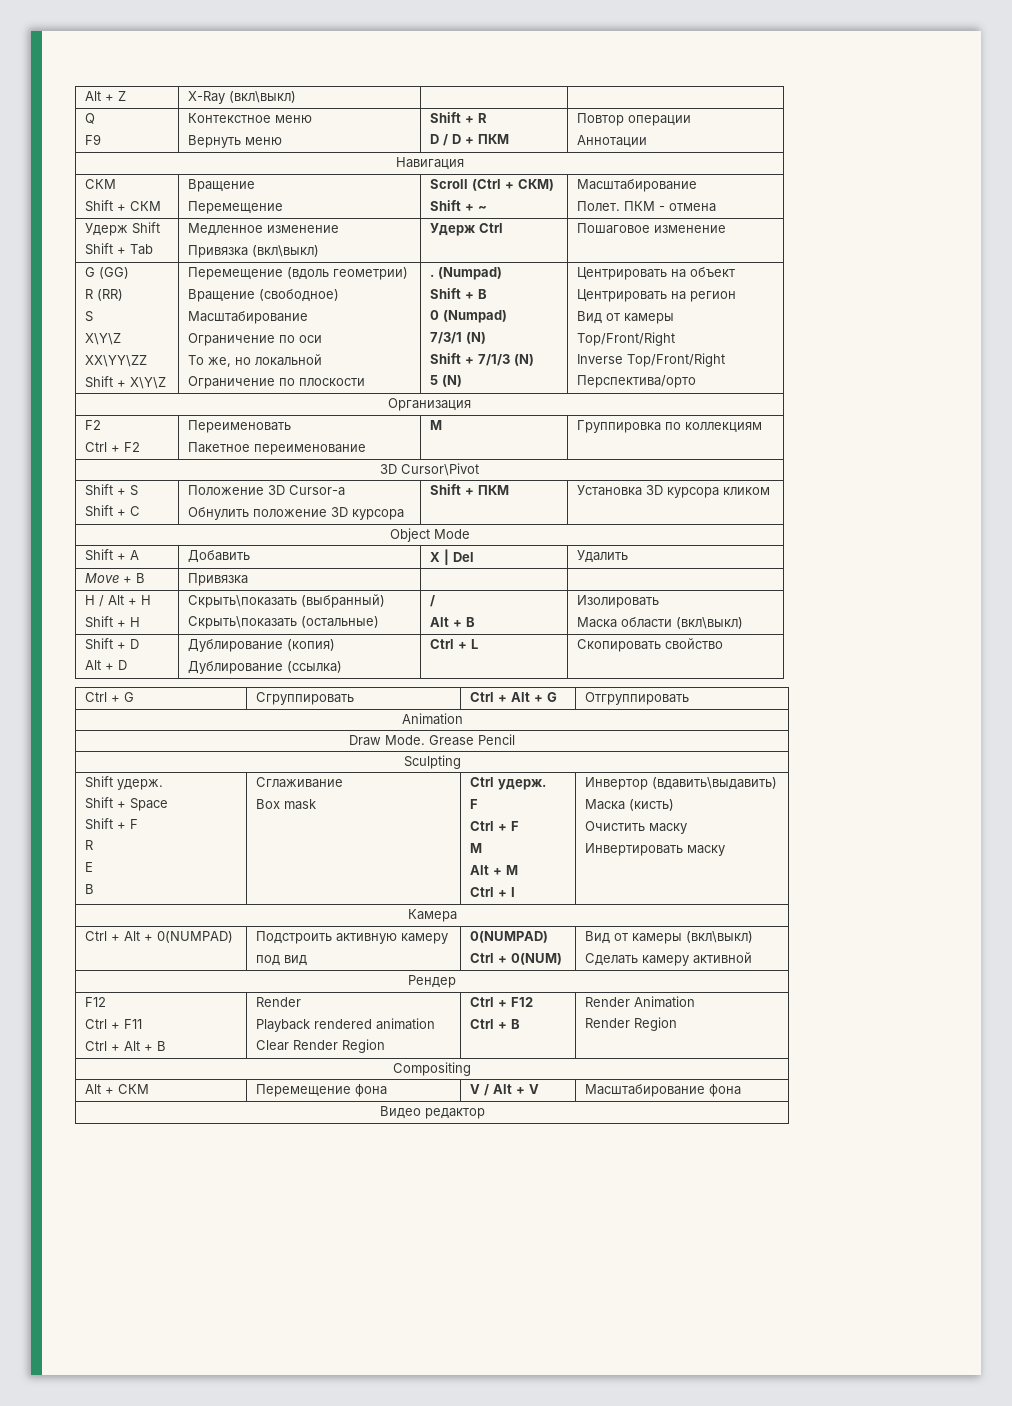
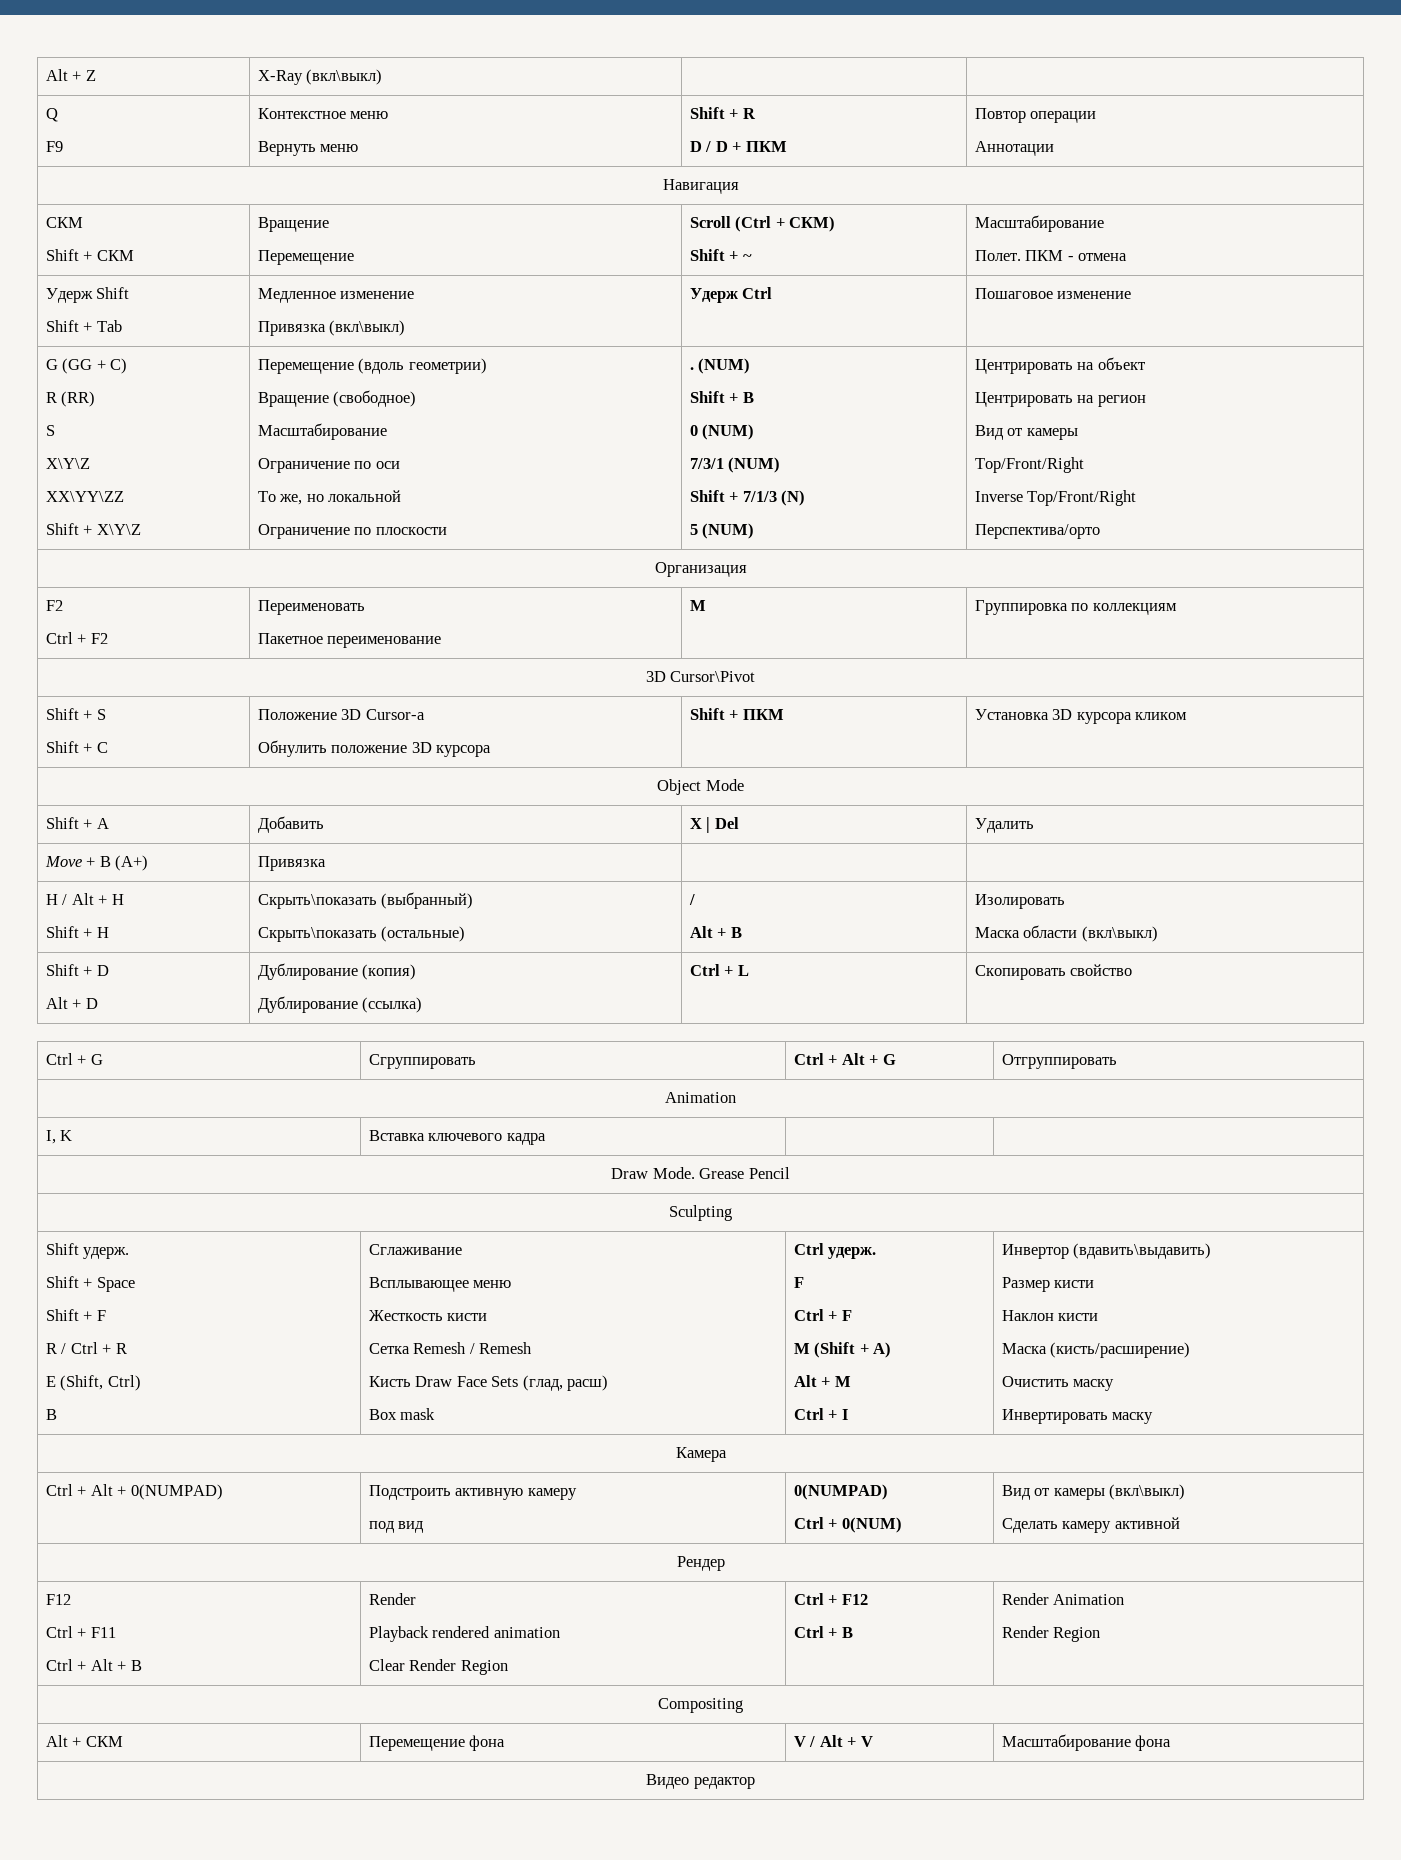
[99,267,130,279] (GG) -> [62,358,128,374] (GG + C)
[438,267,503,280] (Numpad) -> [698,358,751,374] (NUM)
[443,310,508,323] (Numpad) -> [702,424,755,440] (NUM)
[466,332,487,344] (N) -> [728,457,781,473] (NUM)
[442,375,463,387] (N) -> [702,523,755,539] (NUM)
(146, 578) none -> [115,855,149,871] (A+)
(463, 719) none -> [45,1130,73,1144] [368,1130,546,1145] // I, K | Вставка ключевого кадра | |
(94, 845) none -> [61,1342,127,1354] / Ctrl + R
(94, 867) none -> [60,1375,141,1391] (Shift, Ctrl)
(344, 782) none -> [368,1277,512,1292] [368,1310,488,1321] [368,1342,533,1354] [368,1375,609,1391] // Всплывающее меню // Жесткость кисти // Сетка Remesh / Remesh // Кисть Draw Face Sets (глад, расш)
(483, 848) none -> [814,1342,892,1358] (Shift + A)
[585,799,675,811] // Маска (кисть) -> [1001,1277,1095,1292] [1001,1310,1099,1321] [1001,1342,1191,1358] // Размер кисти // Наклон кисти // Маска (кисть/расширение)

